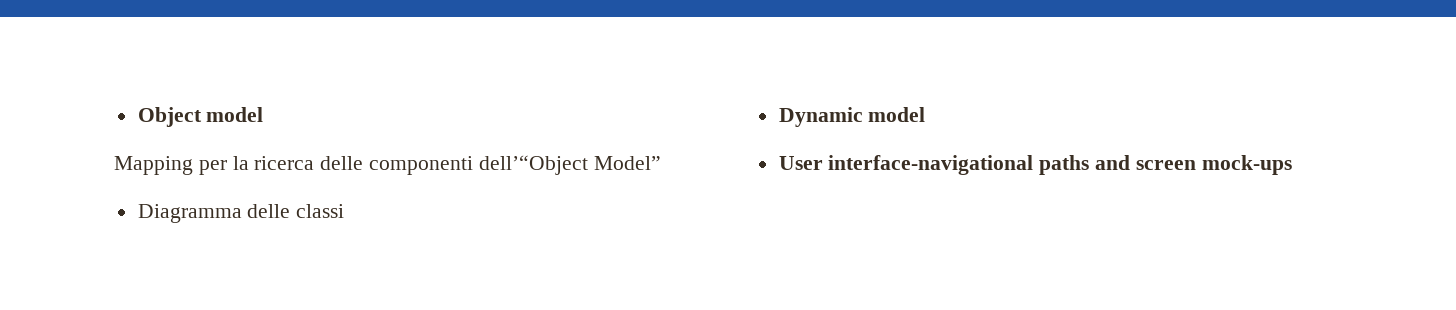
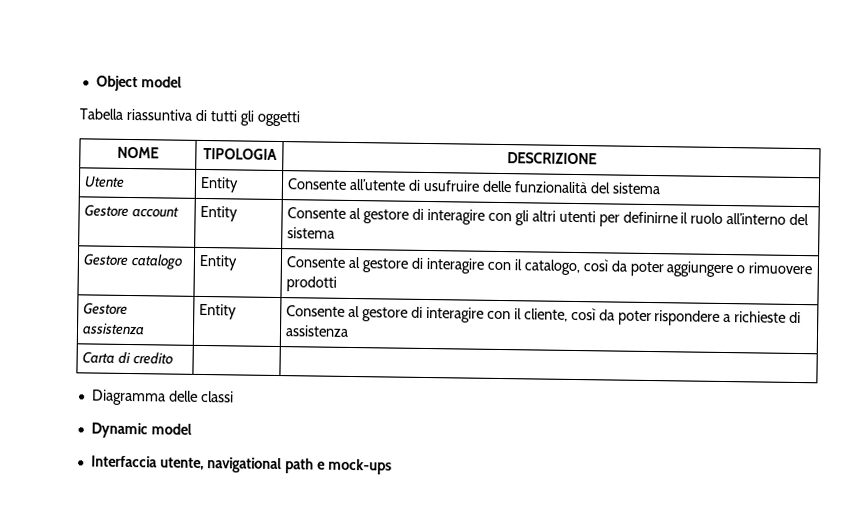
[114,155,661,175] Mapping per la ricerca delle componenti dell’“Object Model” -> [79,108,300,127] [117,146,159,159] [202,147,278,160] [506,152,597,165] [84,175,126,188] [200,176,240,193] [287,178,661,195] [84,204,180,218] [200,205,239,222] [287,207,810,227] [287,227,336,239] [83,253,184,270] [199,254,239,271] [286,256,813,278] [286,276,338,292] [83,302,129,315] [82,322,146,336] [199,303,238,320] [286,305,802,326] [285,325,350,337] [82,351,174,365] Tabella riassuntiva di tutti gli oggetti // NOME | TIPOLOGIA | DESCRIZIONE // Utente | Entity | Consente all’utente di usufruire delle funzionalità del sistema // Gestore account | Entity | Consente al gestore di interagire con gli altri utenti per definirne il ruolo all’interno del sistema // Gestore catalogo | Entity | Consente al gestore di interagire con il catalogo, così da poter aggiungere o rimuovere prodotti // Gestore assistenza | Entity | Consente al gestore di interagire con il cliente, così da poter rispondere a richieste di assistenza // Carta di credito | |
[778,155,1196,175] User interface-navigational paths and screen -> [90,455,326,474] Interfaccia utente, navigational path e

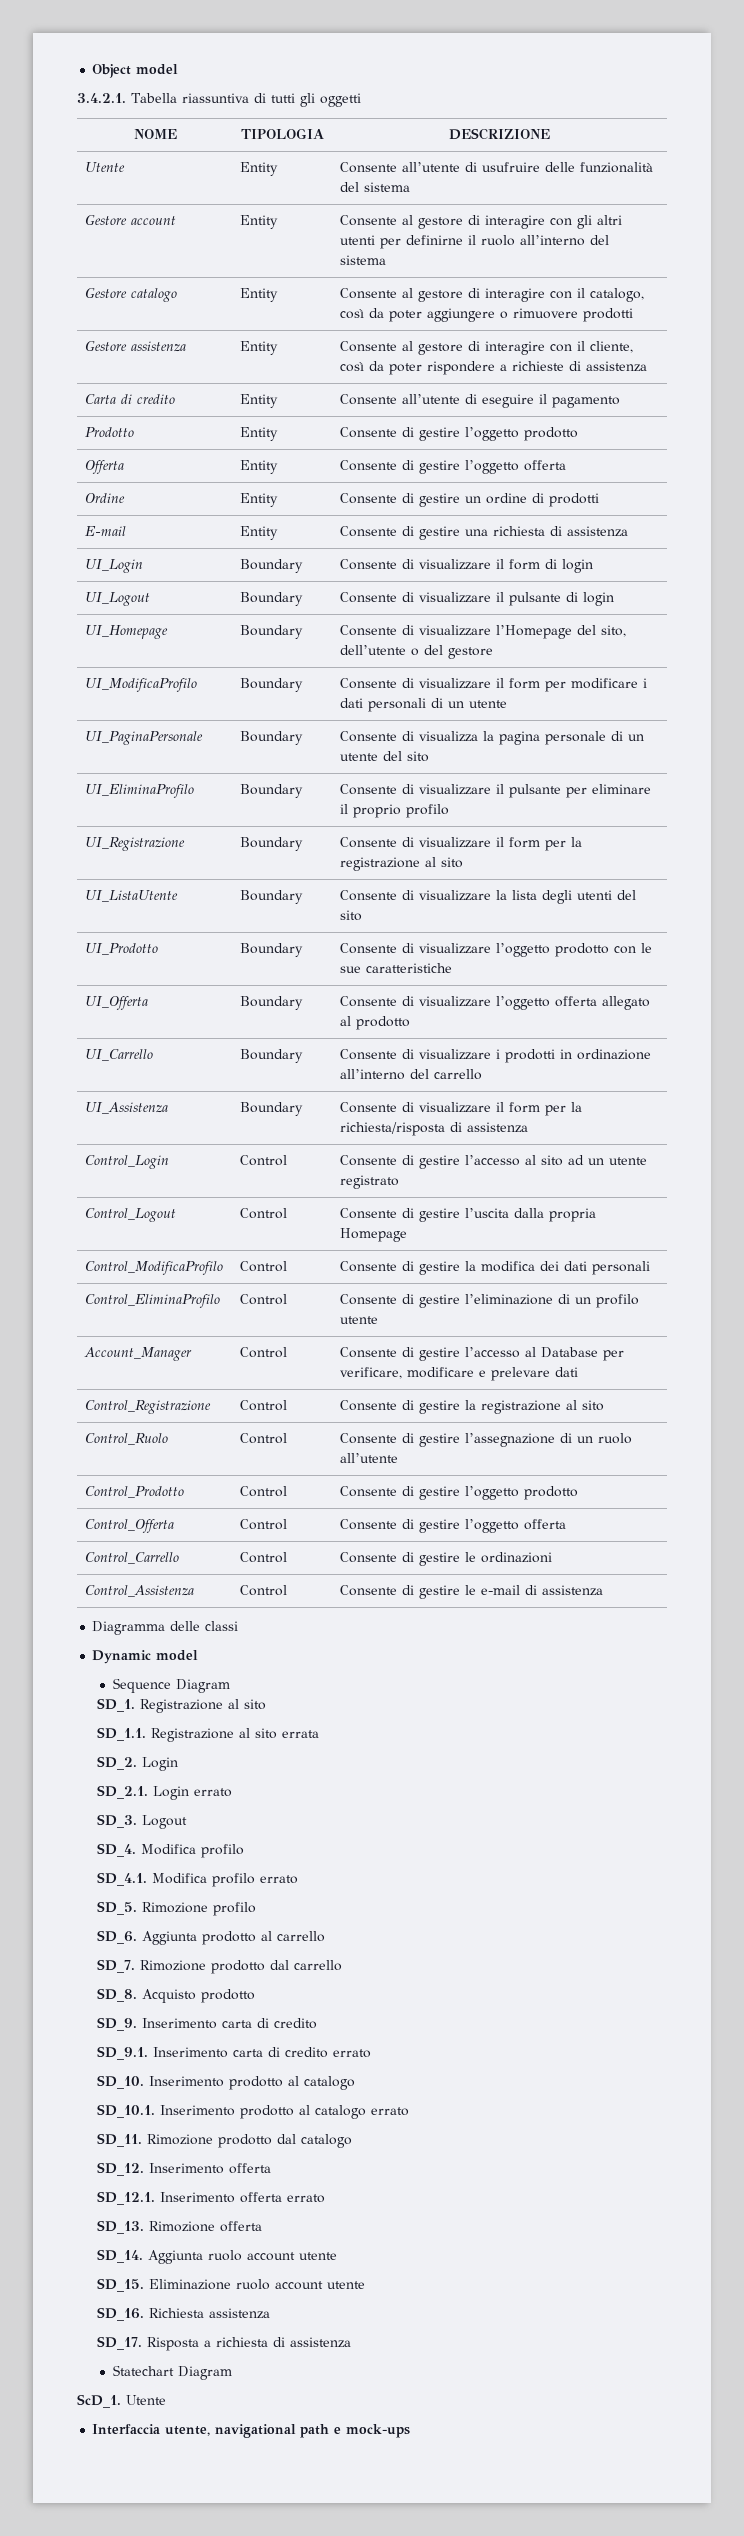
(182, 82) none -> [77,93,126,103] 3.4.2.1.
(174, 358) | -> [240,394,279,408] [340,394,621,408] [85,427,135,437] [240,427,279,441] [340,427,579,441] [85,460,125,474] [240,460,279,474] [340,460,567,474] [85,493,126,503] [240,493,279,507] [340,493,600,507] [85,526,127,536] [240,526,279,540] [340,526,629,540] [85,559,144,573] [240,559,304,573] [340,559,594,573] [85,592,151,606] [240,592,304,606] [340,592,615,606] [85,625,169,639] [240,625,304,639] [340,625,627,639] [340,645,494,659] [85,678,198,692] [240,678,304,692] [340,678,648,692] [340,698,508,712] [85,731,204,745] [240,731,304,745] [340,731,645,745] [340,751,430,762] [85,784,195,798] [240,784,304,798] [340,784,652,798] [340,804,450,818] [85,837,186,851] [240,837,304,851] [340,837,583,851] [340,857,464,871] [85,890,179,902] [240,890,304,904] [340,890,637,904] [340,910,363,921] [85,943,159,955] [240,943,304,957] [340,943,653,957] [340,963,453,973] [85,996,149,1010] [240,996,304,1010] [340,996,651,1010] [340,1016,411,1030] [85,1049,154,1061] [240,1049,304,1063] [340,1049,652,1063] [340,1069,483,1080] [85,1102,169,1114] [240,1102,304,1116] [340,1102,583,1116] [340,1122,529,1136] [85,1155,170,1169] [240,1155,288,1166] [340,1155,648,1169] [340,1175,400,1189] [85,1208,177,1222] [240,1208,288,1219] [340,1208,597,1222] [340,1228,408,1242] [85,1261,224,1275] [240,1261,288,1272] [340,1261,651,1275] [85,1294,221,1308] [240,1294,288,1305] [340,1294,640,1308] [340,1316,379,1324] [84,1347,193,1361] [240,1347,288,1358] [340,1347,625,1361] [340,1367,579,1381] [85,1400,212,1414] [240,1400,288,1411] [340,1400,605,1414] [85,1433,169,1445] [240,1433,288,1444] [340,1433,633,1447] [340,1453,399,1463] [85,1486,185,1498] [240,1486,288,1497] [340,1486,579,1500] [85,1519,175,1533] [240,1519,288,1530] [340,1519,567,1533] [85,1552,180,1564] [240,1552,288,1563] [340,1552,553,1566] [85,1585,195,1597] [240,1585,288,1596] [340,1585,604,1599] Entity | Consente all’utente di eseguire il pagamento // Prodotto | Entity | Consente di gestire l’oggetto prodotto // Offerta | Entity | Consente di gestire l’oggetto offerta // Ordine | Entity | Consente di gestire un ordine di prodotti // E-mail | Entity | Consente di gestire una richiesta di assistenza // UI_Login | Boundary | Consente di visualizzare il form di login // UI_Logout | Boundary | Consente di visualizzare il pulsante di login // UI_Homepage | Boundary | Consente di visualizzare l’Homepage del sito, dell’utente o del gestore // UI_ModificaProfilo | Boundary | Consente di visualizzare il form per modificare i dati personali di un utente // UI_PaginaPersonale | Boundary | Consente di visualizza la pagina personale di un utente del sito // UI_EliminaProfilo | Boundary | Consente di visualizzare il pulsante per eliminare il proprio profilo // UI_Registrazione | Boundary | Consente di visualizzare il form per la registrazione al sito // UI_ListaUtente | Boundary | Consente di visualizzare la lista degli utenti del sito // UI_Prodotto | Boundary | Consente di visualizzare l’oggetto prodotto con le sue caratteristiche // UI_Offerta | Boundary | Consente di visualizzare l’oggetto offerta allegato al prodotto // UI_Carrello | Boundary | Consente di visualizzare i prodotti in ordinazione all’interno del carrello // UI_Assistenza | Boundary | Consente di visualizzare il form per la richiesta/risposta di assistenza // Control_Login | Control | Consente di gestire l’accesso al sito ad un utente registrato // Control_Logout | Control | Consente di gestire l’uscita dalla propria Homepage // Control_ModificaProfilo | Control | Consente di gestire la modifica dei dati personali // Control_EliminaProfilo | Control | Consente di gestire l’eliminazione di un profilo utente // Account_Manager | Control | Consente di gestire l’accesso al Database per verificare, modificare e prelevare dati // Control_Registrazione | Control | Consente di gestire la registrazione al sito // Control_Ruolo | Control | Consente di gestire l’assegnazione di un ruolo all’utente // Control_Prodotto | Control | Consente di gestire l’oggetto prodotto // Control_Offerta | Control | Consente di gestire l’oggetto offerta // Control_Carrello | Control | Consente di gestire le ordinazioni // Control_Assistenza | Control | Consente di gestire le e-mail di assistenza
(192, 429) none -> [112,1678,230,1693] [97,1698,267,1713] [97,1727,320,1742] [97,1756,179,1771] [97,1785,233,1800] [97,1814,188,1829] [97,1843,245,1858] [97,1872,299,1887] [97,1901,257,1916] [97,1930,326,1945] [97,1959,343,1974] [97,1988,256,2003] [97,2017,318,2031] [97,2046,372,2060] [97,2075,356,2090] [97,2104,410,2119] [97,2133,353,2148] [97,2162,272,2176] [97,2191,326,2205] [97,2220,263,2234] [97,2249,338,2264] [97,2278,366,2292] [97,2307,271,2321] [97,2336,352,2351] [112,2365,232,2380] [77,2394,166,2408] // Sequence Diagram // SD_1. Registrazione al sito // SD_1.1. Registrazione al sito errata // SD_2. Login // SD_2.1. Login errato // SD_3. Logout // SD_4. Modifica profilo // SD_4.1. Modifica profilo errato // SD_5. Rimozione profilo // SD_6. Aggiunta prodotto al carrello // SD_7. Rimozione prodotto dal carrello // SD_8. Acquisto prodotto // SD_9. Inserimento carta di credito // SD_9.1. Inserimento carta di credito errato // SD_10. Inserimento prodotto al catalogo // SD_10.1. Inserimento prodotto al catalogo errato // SD_11. Rimozione prodotto dal catalogo // SD_12. Inserimento offerta // SD_12.1. Inserimento offerta errato // SD_13. Rimozione offerta // SD_14. Aggiunta ruolo account utente // SD_15. Eliminazione ruolo account utente // SD_16. Richiesta assistenza // SD_17. Risposta a richiesta di assistenza // Statechart Diagram // ScD_1. Utente

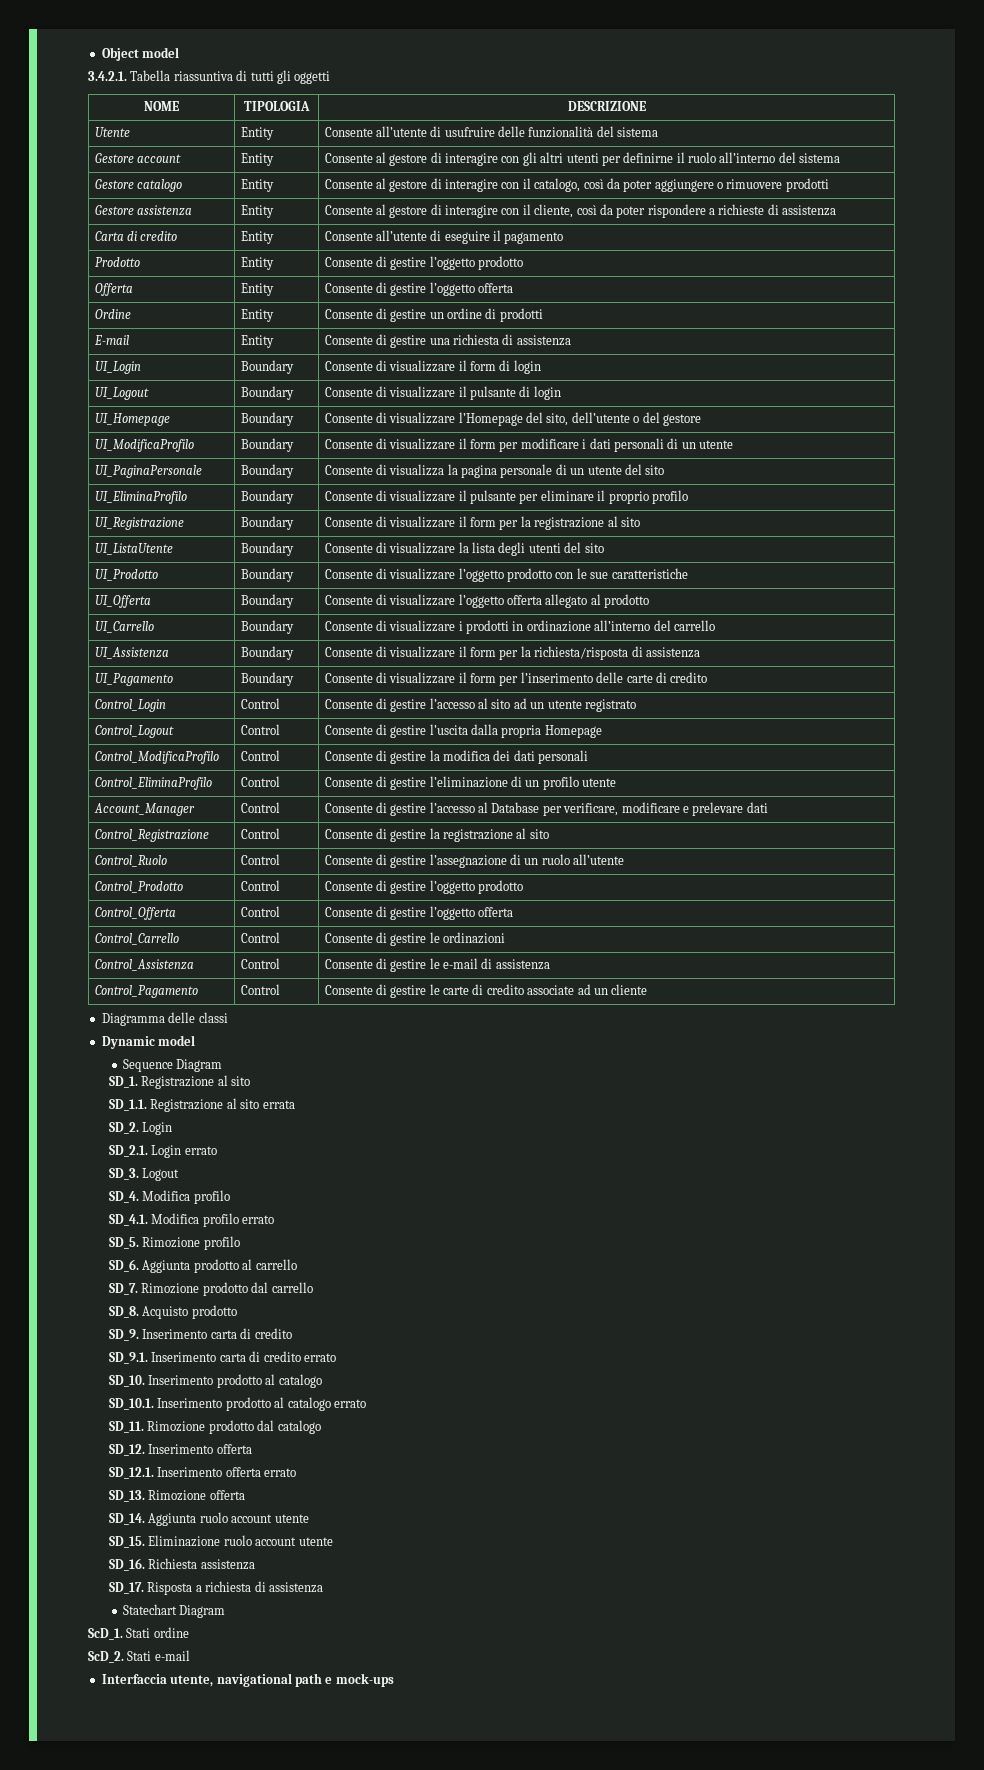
(529, 1127) none -> [94,673,173,686] [240,672,294,686] [324,672,708,686] // UI_Pagamento | Boundary | Consente di visualizzare il form per l’inserimento delle carte di credito
(604, 1590) none -> [94,985,198,998] [240,984,280,995] [324,984,648,998] // Control_Pagamento | Control | Consente di gestire le carte di credito associate ad un cliente
[126,2395,166,2405] Utente -> [126,1627,189,1638] [88,1650,190,1663] Stati ordine // ScD_2. Stati e-mail

